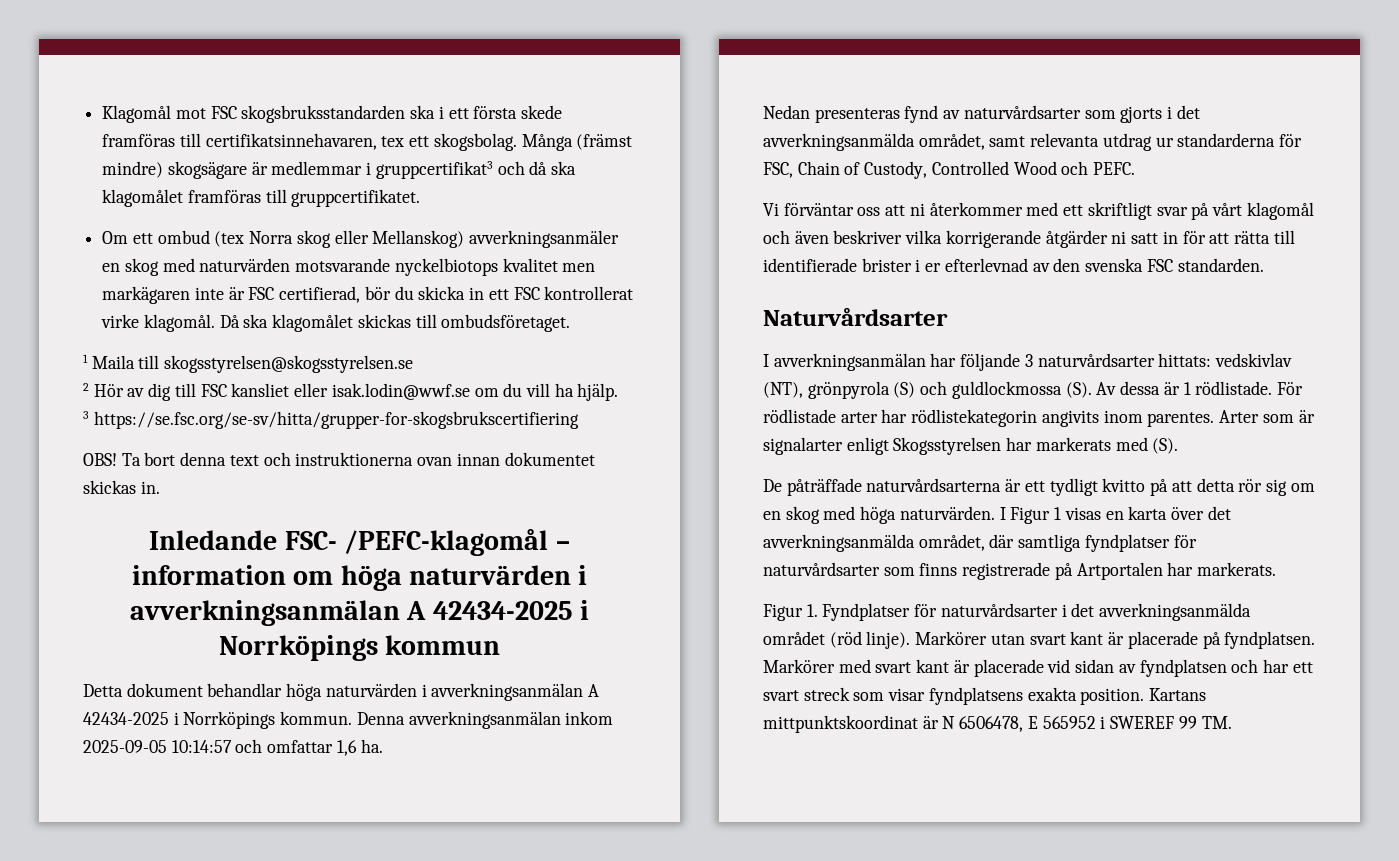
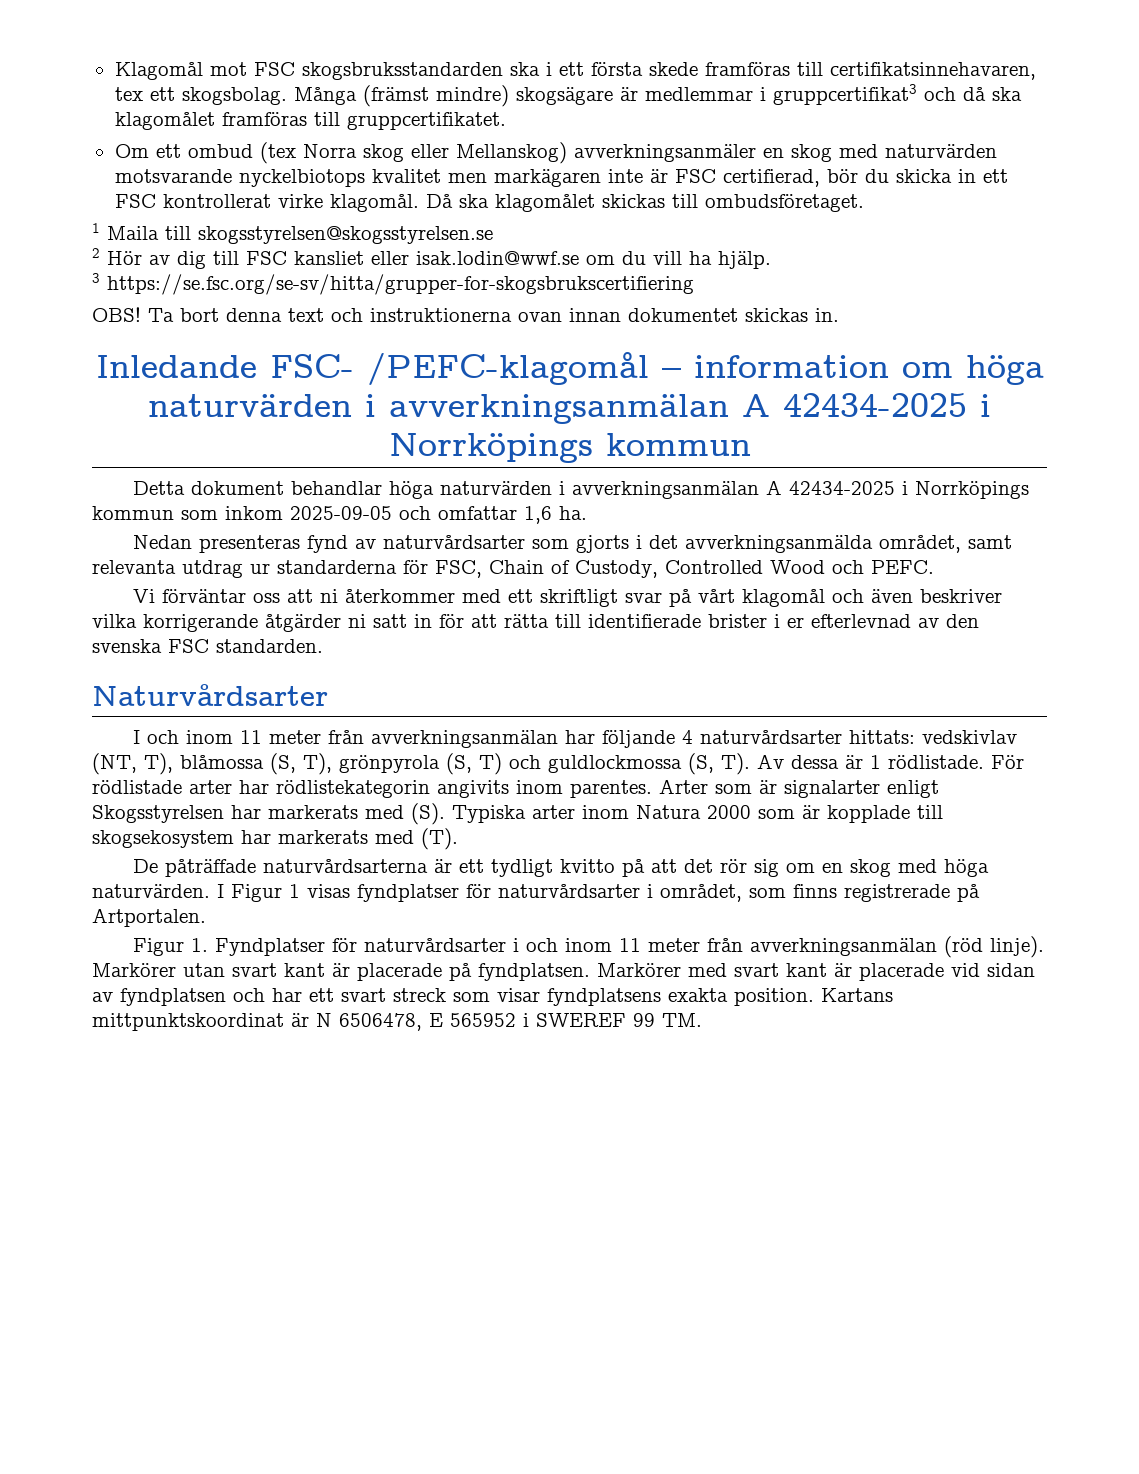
[280,711,561,729] kommun. Denna avverkningsanmälan -> [92,506,218,520] kommun som
[171,740,232,753] 10:14:57 -> (392, 513) none
(769, 360) none -> [146,730,364,744] och inom 11 meter från
[1024,354,1033,367] 3 -> [681,730,693,744] 4
[763,381,1092,399] (NT), grönpyrola (S) och guldlockmossa (S). -> [92,753,750,775] (NT, T), blåmossa (S, T), grönpyrola (S, T) och guldlockmossa (S, T).
(1179, 446) none -> [452,805,943,823] [92,828,458,850] Typiska arter inom Natura 2000 som är kopplade till skogsekosystem har markerats med (T).
[1196,478,1235,492] detta -> [683,859,713,873] det
[1105,506,1231,520] [763,534,1082,552] en karta över det avverkningsanmälda området, där samtliga -> (350, 891) none
(880, 569) none -> [647,884,742,902] i området,
[1076,562,1277,580] Artportalen har markerats. -> [92,908,206,927] Artportalen.
[1071,603,1252,621] [763,631,825,645] det avverkningsanmälda området -> [525,938,937,956] och inom 11 meter från avverkningsanmälan

